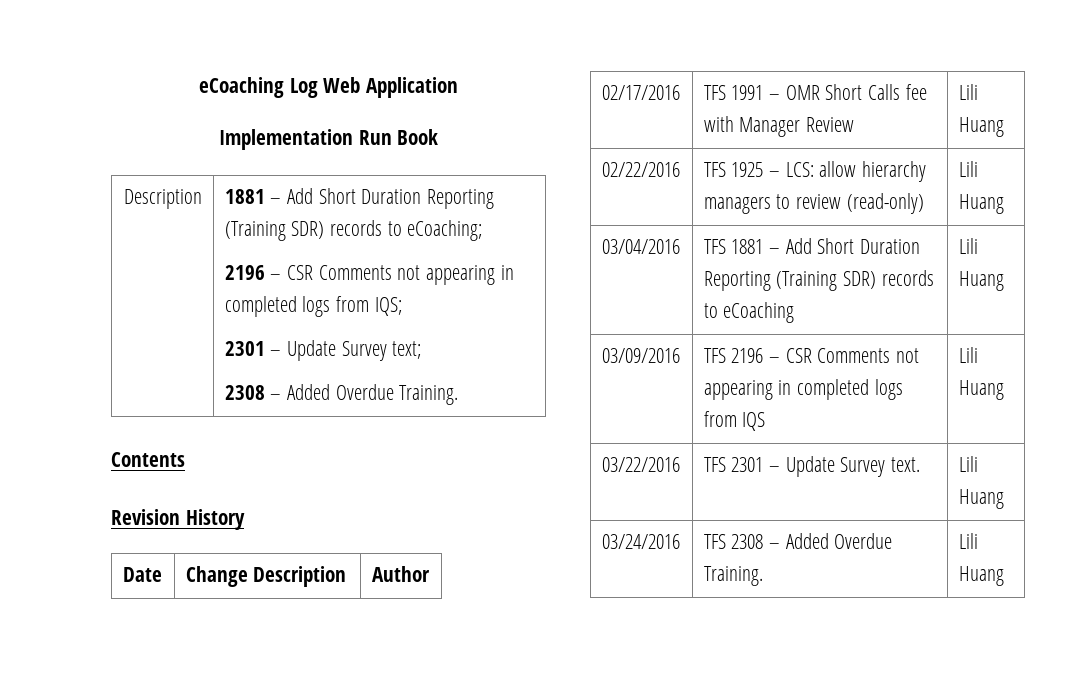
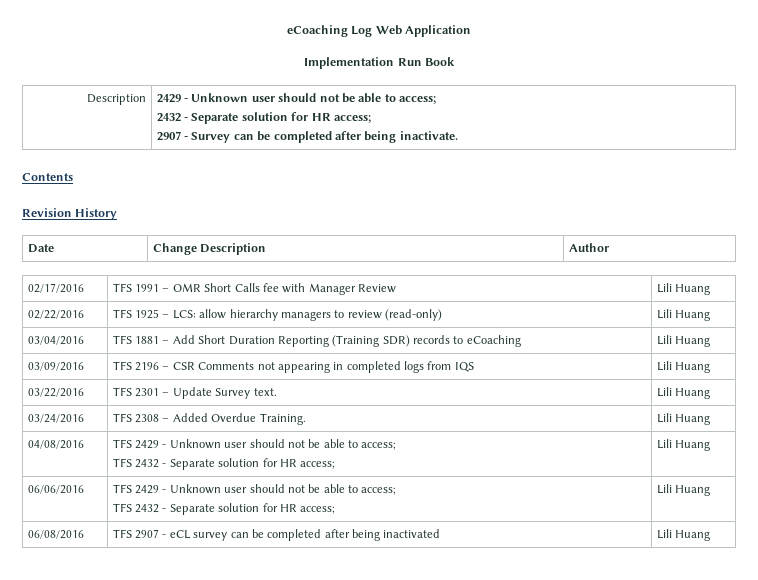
[224,188,494,209] [224,220,483,241] [224,265,514,285] [224,296,402,317] [224,340,422,361] [224,384,459,405] 1881 – Add Short Duration Reporting (Training SDR) records to eCoaching; // 2196 – CSR Comments not appearing in completed logs from IQS; // 2301 – Update Survey text; // 2308 – Added Overdue Training. -> [156,93,437,104] [156,112,371,124] [156,131,458,143] 2429 - Unknown user should not be able to access; // 2432 - Separate solution for HR access; // 2907 - Survey can be completed after being inactivate.
(1004, 576) none -> [27,440,84,449] [112,439,397,450] [112,458,336,470] [656,439,711,451] [27,485,84,494] [112,484,397,495] [112,503,336,515] [656,484,711,496] [27,530,84,539] [112,529,441,541] [656,529,711,541] // 04/08/2016 | TFS 2429 - Unknown user should not be able to access; // TFS 2432 - Separate solution for HR access; | Lili Huang // 06/06/2016 | TFS 2429 - Unknown user should not be able to access; // TFS 2432 - Separate solution for HR access; | Lili Huang // 06/08/2016 | TFS 2907 - eCL survey can be completed after being inactivated | Lili Huang

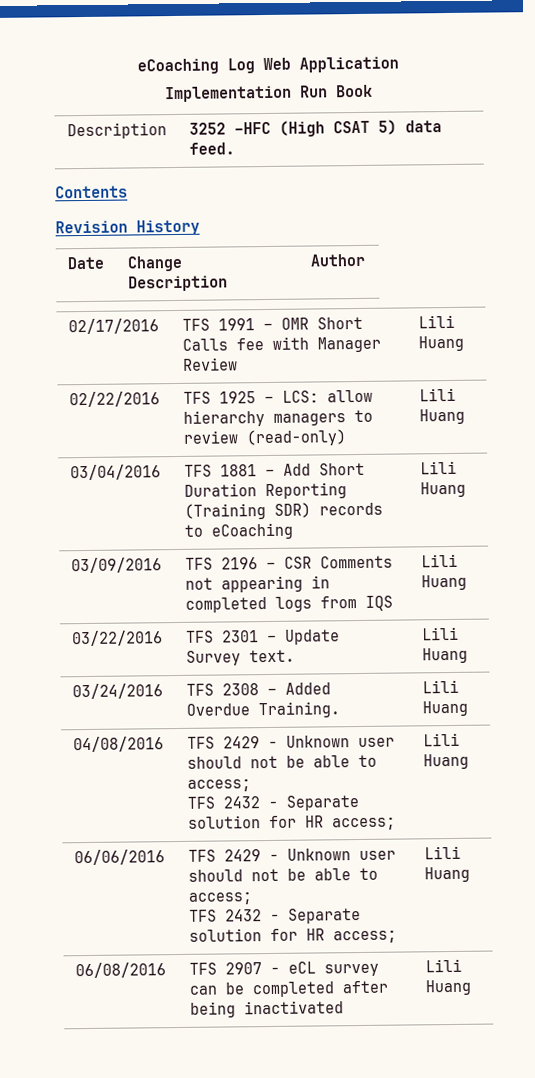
[156,93,437,104] [156,112,371,124] [156,131,458,143] 2429 - Unknown user should not be able to access; // 2432 - Separate solution for HR access; // 2907 - Survey can be completed after being inactivate. -> [188,119,442,137] [188,142,235,155] 3252 –HFC (High CSAT 5) data feed.

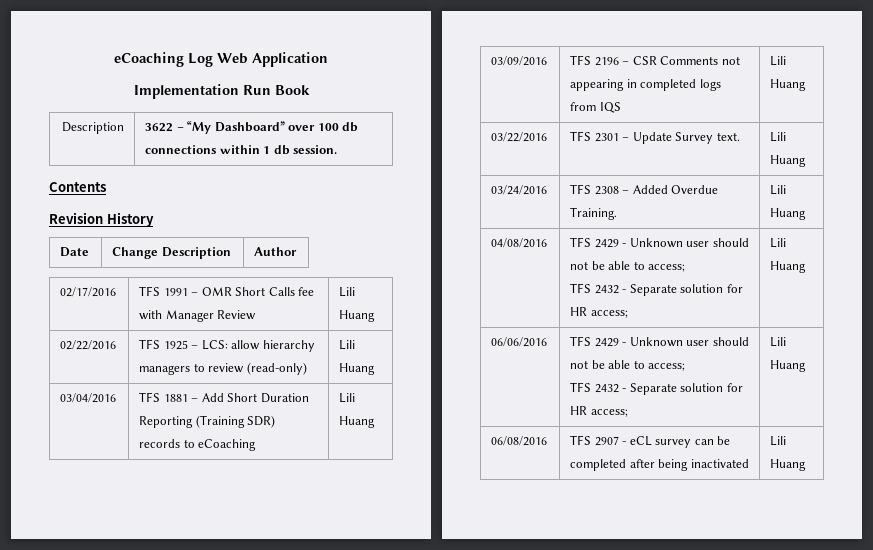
[188,119,442,137] [188,142,235,155] 3252 –HFC (High CSAT 5) data feed. -> [145,121,359,134] [145,145,338,155] 3622 – “My Dashboard” over 100 db connections within 1 db session.

